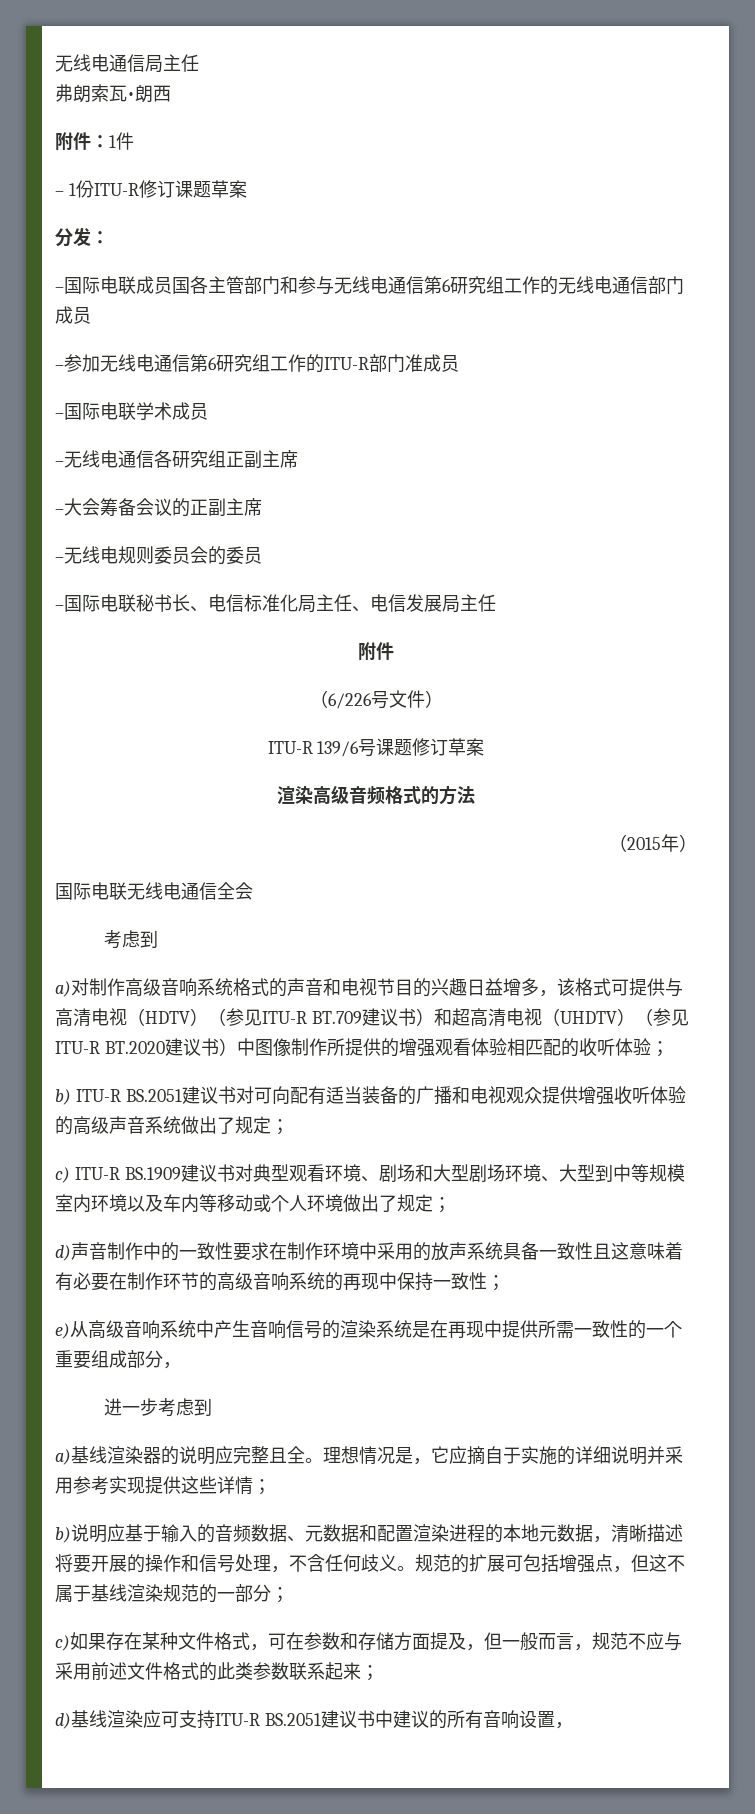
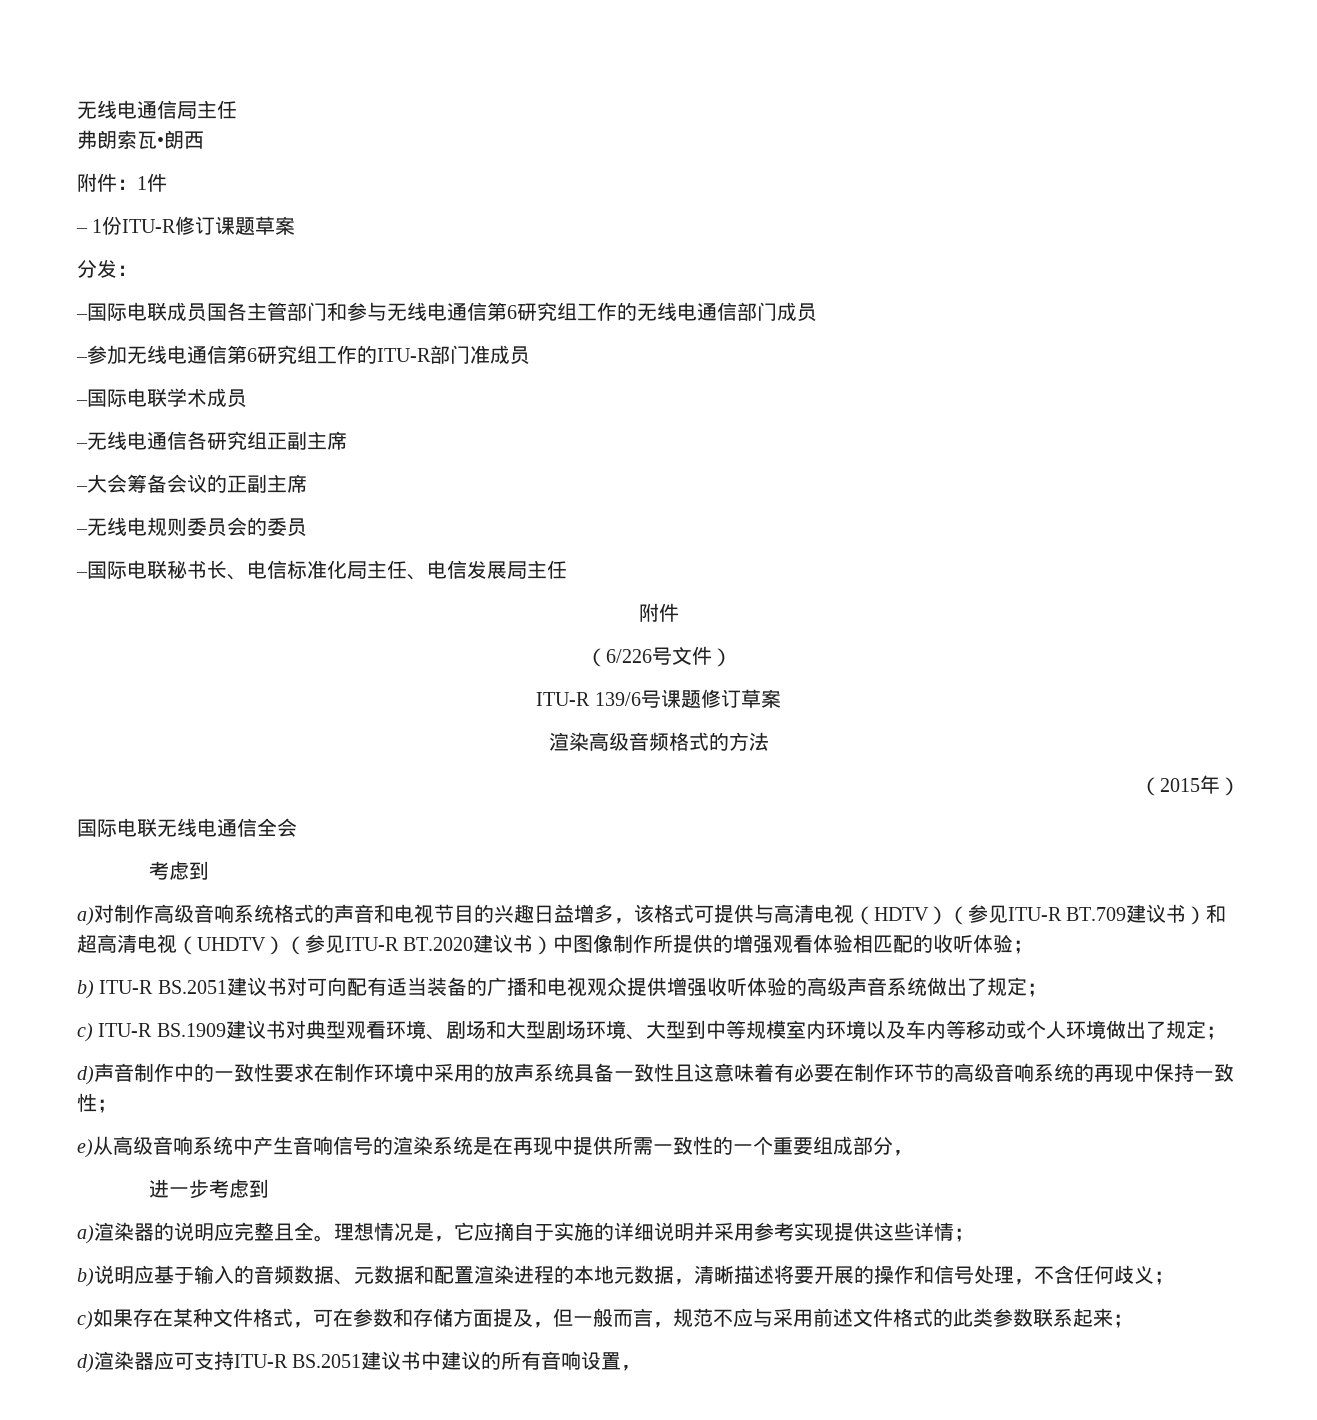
[71,1446,107,1464] 基线 -> (94, 1234) none
[397,1554,685,1573] [55,1584,271,1603] 。规范的扩展可包括增强点，但这不属于基线渲染规范的一部分 -> (1154, 1275) none
[71,1710,143,1728] 基线渲染 -> [94,1351,154,1370] 渲染器

